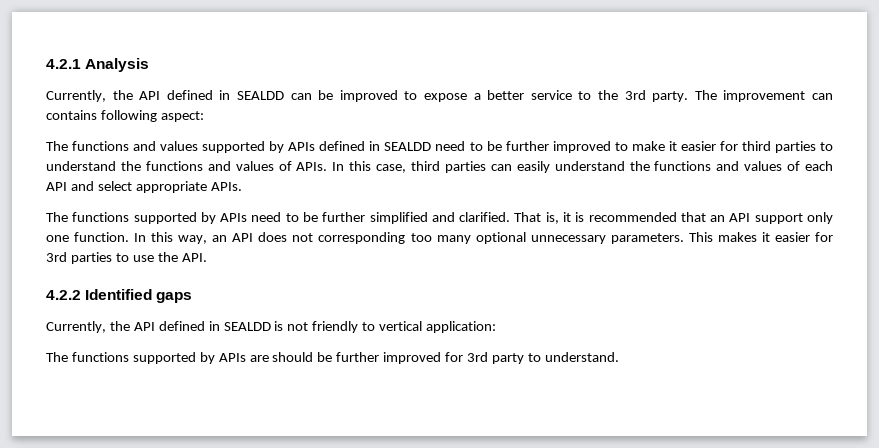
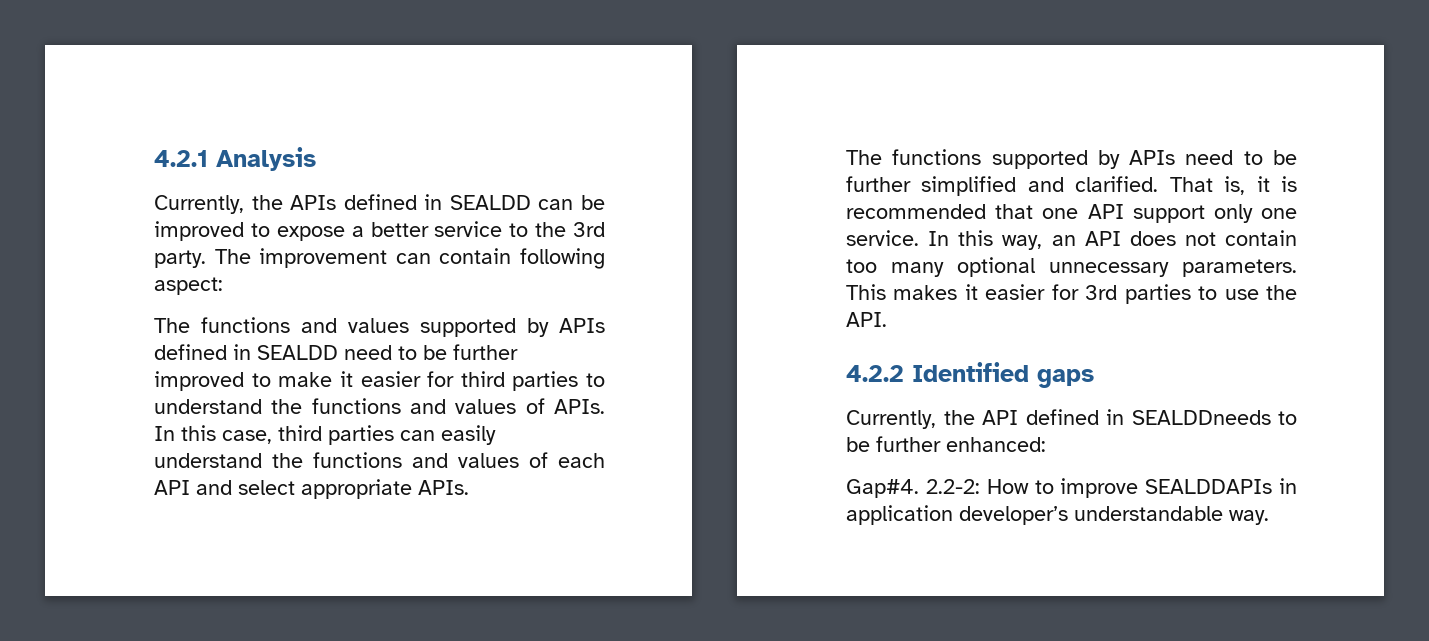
[139,91,161,100] API -> [290,195,337,210] APIs
[46,110,97,120] contains -> [439,248,512,264] contain
[710,215,726,222] an -> [1042,208,1079,219] one
[74,232,130,242] function. -> [846,230,919,246] service.
[318,232,406,244] corresponding -> [1225,230,1297,246] contain
[223,321,497,333] [46,352,619,364] SEALDD is not friendly to vertical application: // The functions supported by APIs are should be further improved for 3rd party to understand. -> [1131,410,1297,425] [846,436,1046,452] [846,478,1297,498] [846,505,1269,525] SEALDDneeds to be further enhanced: // Gap#4. 2.2-2: How to improve SEALDDAPIs in application developer’s understandable way.

